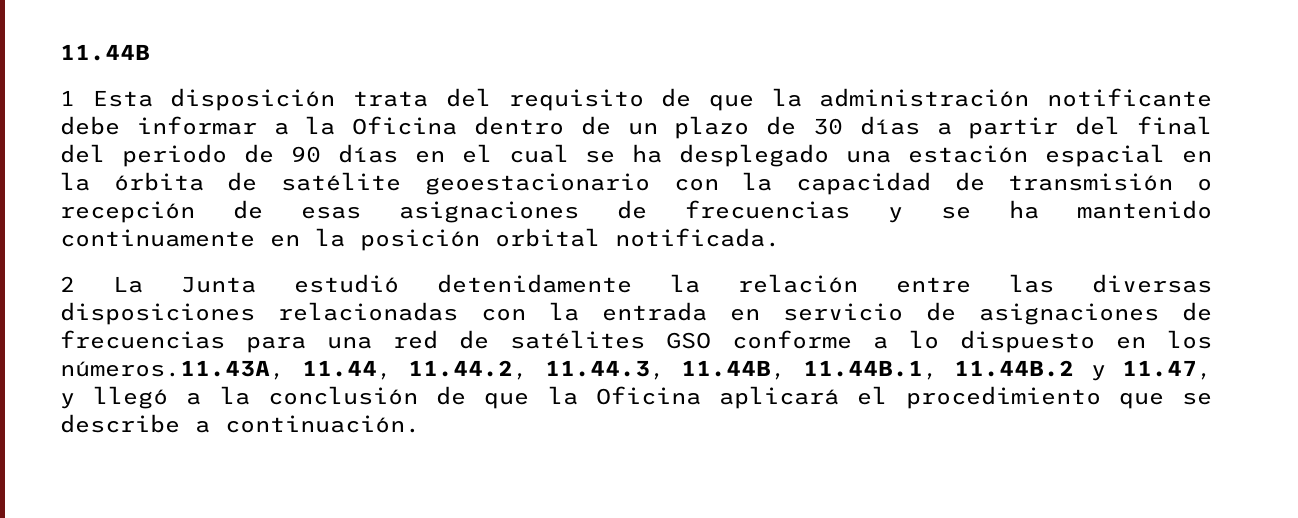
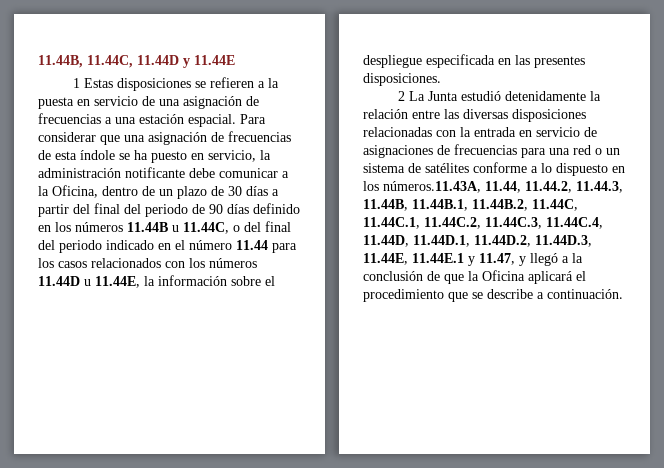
[60,44,150,61] [60,88,754,111] 11.44B // 1 Esta disposición trata del requisito de que -> [38,55,235,68] [72,77,279,91] [38,96,259,109] [38,113,266,127] [38,131,291,145] [38,150,256,163] 11.44B, 11.44C, 11.44D y 11.44E // 1 Estas disposiciones se refieren a la puesta en servicio de una asignación de frecuencias a una estación espacial. Para considerar que una asignación de frecuencias de esta índole se ha puesto en servicio,
[136,116,458,135] informar a la Oficina -> [219,168,289,178] [38,185,98,198] comunicar a la Oficina,
[414,144,1212,167] [60,172,1213,195] [60,200,1212,223] [60,228,780,251] en el cual se ha desplegado una estación espacial en la órbita de satélite geoestacionario con la capacidad de transmisión o recepción de esas asignaciones de frecuencias y se ha mantenido continuamente en la posición orbital notificada. -> [253,203,300,214] [38,221,291,234] [38,240,297,253] [38,258,257,268] [38,275,275,288] [363,54,585,68] [363,73,441,86] definido en los números 11.44B u 11.44C, o del final del periodo indicado en el número 11.44 para los casos relacionados con los números 11.44D u 11.44E, la información sobre el despliegue especificada en las presentes disposiciones.
(438, 339) none -> [595,148,620,155] [363,163,405,173] o un sistema
[666,332,711,349] GSO -> (469, 168) none
[954,360,1074,377] 11.44B.2 -> [472,199,578,211] [363,217,603,229] [363,235,592,247] [363,253,464,265] 11.44B.2, 11.44C, 11.44C.1, 11.44C.2, 11.44C.3, 11.44C.4, 11.44D, 11.44D.1, 11.44D.2, 11.44D.3, 11.44E, 11.44E.1

